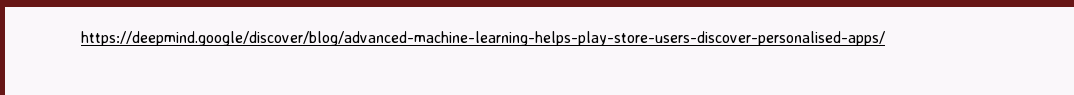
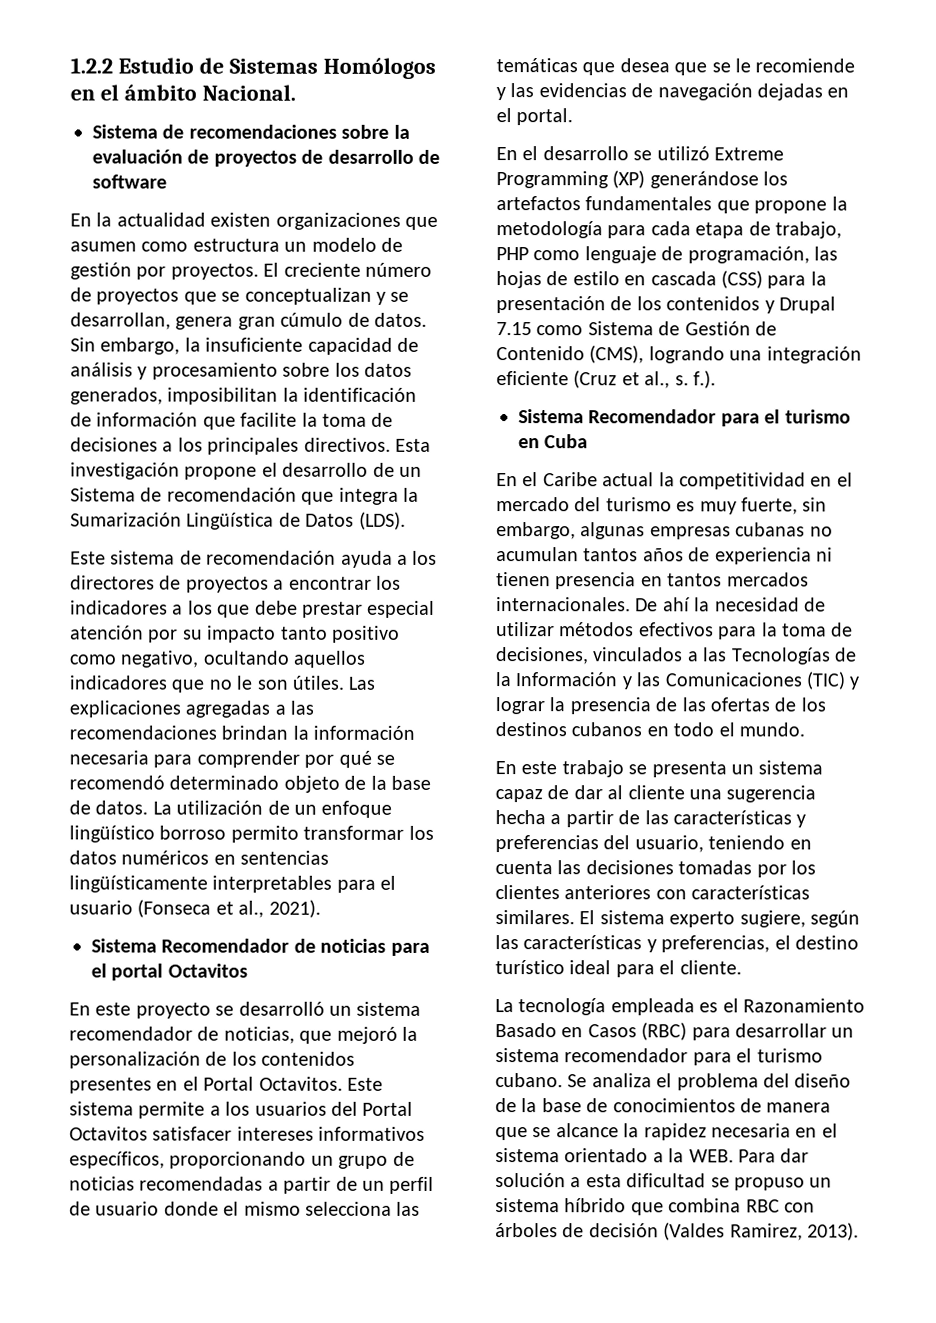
[81,31,885,46] https://deepmind.google/discover/blog/advanced-machine-learning-helps-play-store-users-discover-personalised-apps/ -> [70,57,436,79] [70,84,296,101] [92,124,410,139] [92,149,440,167] [92,174,167,189] [70,212,438,230] [70,237,403,252] [70,262,432,280] [70,287,410,305] [70,312,427,330] [70,337,419,355] [70,362,412,380] [70,387,418,405] [70,412,394,430] [70,437,431,455] [70,462,422,480] [70,487,419,505] [70,511,406,530] [70,550,438,568] [70,575,401,593] [70,600,436,618] [70,625,400,643] [69,650,367,668] [69,675,376,693] [69,700,315,718] [69,725,416,740] [69,750,395,768] [69,775,431,793] [69,800,393,818] [69,825,434,843] [69,850,330,865] [69,875,397,893] [69,899,321,918] [91,938,430,956] [91,963,248,981] [69,1001,422,1019] [69,1026,418,1044] [69,1051,356,1069] [69,1076,383,1094] [69,1101,414,1119] [69,1126,426,1141] [69,1151,415,1169] [69,1176,435,1194] [69,1201,421,1216] [496,58,856,76] [496,83,850,101] [496,108,574,126] [496,146,784,161] [496,170,789,189] [496,196,848,214] [496,221,842,239] [496,246,838,264] [496,270,827,289] [496,296,836,314] [496,321,777,336] [496,345,862,364] [496,370,716,389] [518,409,851,427] [518,434,589,449] [496,472,853,490] [496,497,828,515] [496,522,833,540] [496,547,833,565] [496,572,809,590] [496,597,826,612] [496,622,854,640] [495,647,857,665] [495,671,860,690] [495,697,826,715] [495,722,805,737] [495,760,824,778] [495,785,817,803] [495,810,807,828] [495,835,812,853] [495,860,816,878] [495,885,811,900] [495,910,860,928] [495,935,859,953] [495,960,742,978] [495,998,865,1016] [495,1022,855,1041] [495,1048,823,1066] [495,1073,852,1091] [495,1098,832,1113] [495,1123,838,1141] [495,1148,810,1163] [495,1173,833,1191] [495,1198,815,1216] [495,1222,859,1241] 1.2.2 Estudio de Sistemas Homólogos en el ámbito Nacional. // Sistema de recomendaciones sobre la evaluación de proyectos de desarrollo de software // En la actualidad existen organizaciones que asumen como estructura un modelo de gestión por proyectos. El creciente número de proyectos que se conceptualizan y se desarrollan, genera gran cúmulo de datos. Sin embargo, la insuficiente capacidad de análisis y procesamiento sobre los datos generados, imposibilitan la identificación de información que facilite la toma de decisiones a los principales directivos. Esta investigación propone el desarrollo de un Sistema de recomendación que integra la Sumarización Lingüística de Datos (LDS). // Este sistema de recomendación ayuda a los directores de proyectos a encontrar los indicadores a los que debe prestar especial atención por su impacto tanto positivo como negativo, ocultando aquellos indicadores que no le son útiles. Las explicaciones agregadas a las recomendaciones brindan la información necesaria para comprender por qué se recomendó determinado objeto de la base de datos. La utilización de un enfoque lingüístico borroso permito transformar los datos numéricos en sentencias lingüísticamente interpretables para el usuario (Fonseca et al., 2021). // Sistema Recomendador de noticias para el portal Octavitos // En este proyecto se desarrolló un sistema recomendador de noticias, que mejoró la personalización de los contenidos presentes en el Portal Octavitos. Este sistema permite a los usuarios del Portal Octavitos satisfacer intereses informativos específicos, proporcionando un grupo de noticias recomendadas a partir de un perfil de usuario donde el mismo selecciona las temáticas que desea que se le recomiende y las evidencias de navegación dejadas en el portal. // En el desarrollo se utilizó Extreme Programming (XP) generándose los artefactos fundamentales que propone la metodología para cada etapa de trabajo, PHP como lenguaje de programación, las hojas de estilo en cascada (CSS) para la presentación de los contenidos y Drupal 7.15 como Sistema de Gestión de Contenido (CMS), logrando una integración eficiente (Cruz et al., s. f.). // Sistema Recomendador para el turismo en Cuba // En el Caribe actual la competitividad en el mercado del turismo es muy fuerte, sin embargo, algunas empresas cubanas no acumulan tantos años de experiencia ni tienen presencia en tantos mercados internacionales. De ahí la necesidad de utilizar métodos efectivos para la toma de decisiones, vinculados a las Tecnologías de la Información y las Comunicaciones (TIC) y lograr la presencia de las ofertas de los destinos cubanos en todo el mundo. // En este trabajo se presenta un sistema capaz de dar al cliente una sugerencia hecha a partir de las características y preferencias del usuario, teniendo en cuenta las decisiones tomadas por los clientes anteriores con características similares. El sistema experto sugiere, según las características y preferencias, el destino turístico ideal para el cliente. // La tecnología empleada es el Razonamiento Basado en Casos (RBC) para desarrollar un sistema recomendador para el turismo cubano. Se analiza el problema del diseño de la base de conocimientos de manera que se alcance la rapidez necesaria en el sistema orientado a la WEB. Para dar solución a esta dificultad se propuso un sistema híbrido que combina RBC con árboles de decisión (Valdes Ramirez, 2013).

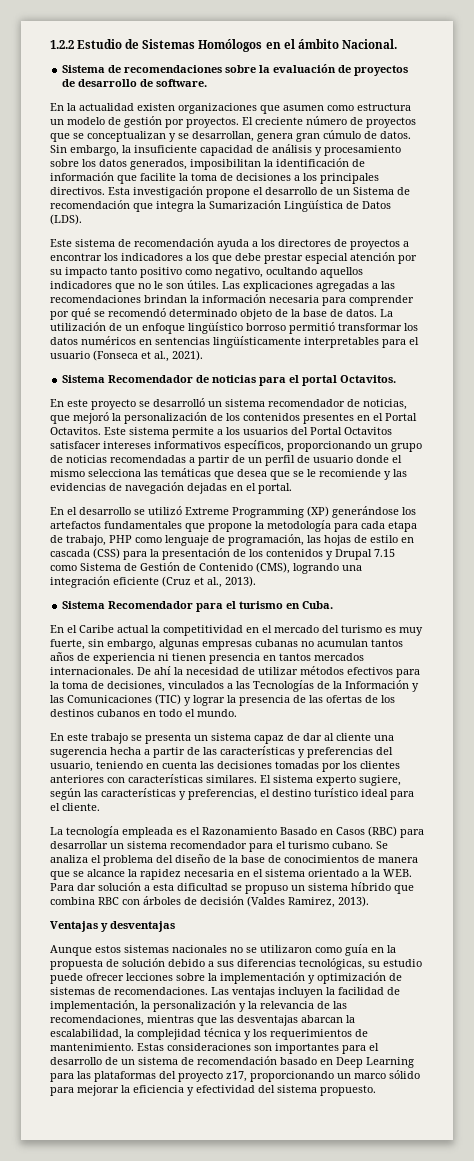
[92,174,167,189] software -> [156,79,208,87] software.
[230,825,299,843] permito -> [289,322,335,334] permitió
[167,963,248,978] Octavitos -> [340,375,397,383] Octavitos.
[674,370,716,389] s. f.). -> [225,576,256,587] 2013).
[544,434,589,449] Cuba -> [302,601,334,609] Cuba.
(859, 1231) none -> [50,921,175,932] [50,944,396,956] [50,958,422,970] [50,972,402,984] [50,987,400,998] [50,1000,347,1012] [50,1015,355,1026] [50,1028,368,1040] [50,1043,379,1054] [50,1056,414,1068] [50,1070,420,1082] [50,1085,376,1096] // Ventajas y desventajas // Aunque estos sistemas nacionales no se utilizaron como guía en la propuesta de solución debido a sus diferencias tecnológicas, su estudio puede ofrecer lecciones sobre la implementación y optimización de sistemas de recomendaciones. Las ventajas incluyen la facilidad de implementación, la personalización y la relevancia de las recomendaciones, mientras que las desventajas abarcan la escalabilidad, la complejidad técnica y los requerimientos de mantenimiento. Estas consideraciones son importantes para el desarrollo de un sistema de recomendación basado en Deep Learning para las plataformas del proyecto z17, proporcionando un marco sólido para mejorar la eficiencia y efectividad del sistema propuesto.

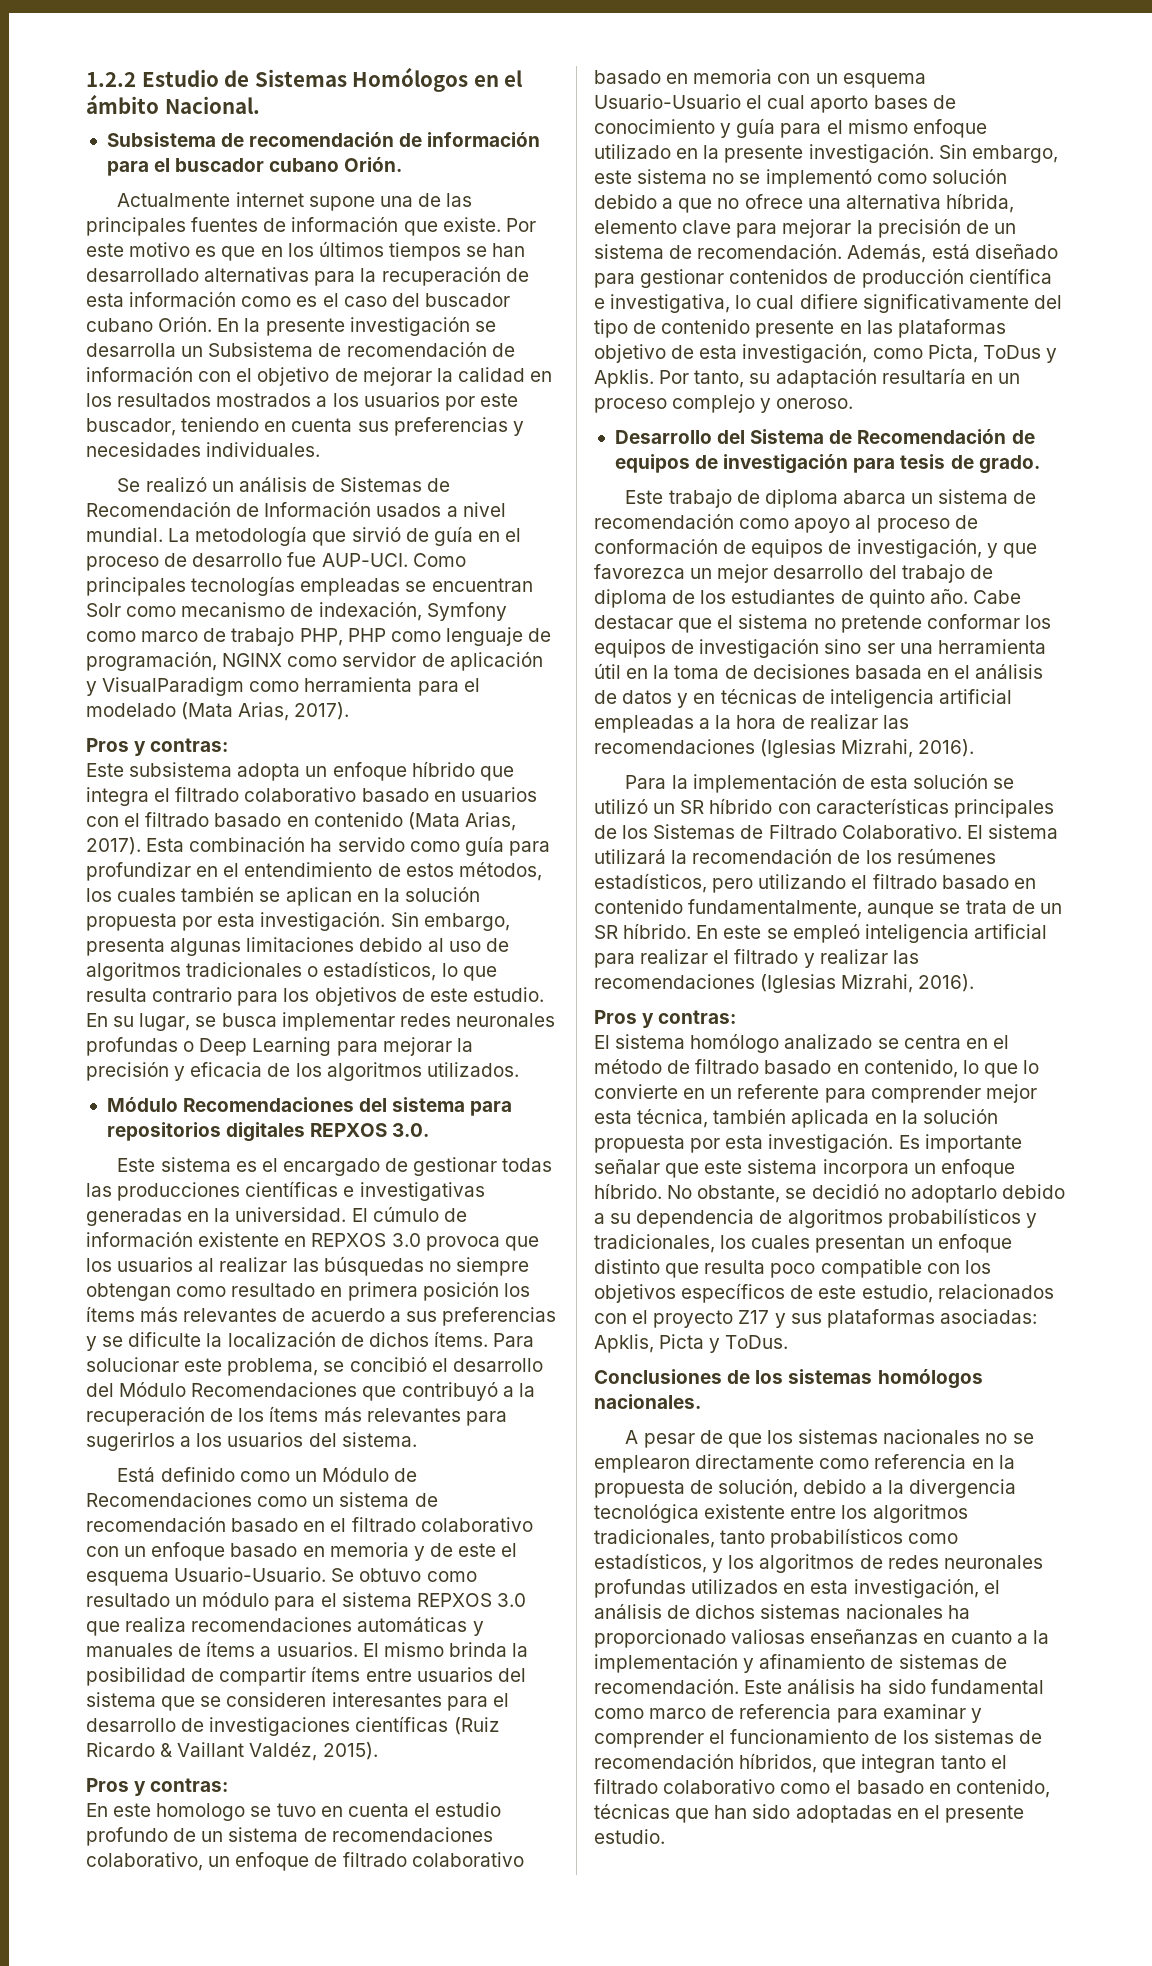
[62,64,409,76] [62,79,208,87] [50,103,411,114] [50,116,416,128] [50,130,411,142] [50,144,401,156] [50,158,365,170] [50,172,379,184] [50,186,410,198] [50,200,391,212] [50,214,82,225] [50,238,409,250] [50,252,417,264] [50,267,363,278] [50,280,395,292] [50,294,414,306] [50,308,393,320] [50,322,418,334] [50,336,419,348] [50,350,203,362] [62,375,397,386] [50,398,407,410] [50,412,417,424] [50,427,392,438] [50,440,422,452] [50,455,402,466] [50,468,407,480] [50,482,292,494] [50,506,416,518] [50,520,417,532] [50,535,106,546] Sistema de recomendaciones sobre la evaluación de proyectos de desarrollo de software. // En la actualidad existen organizaciones que asumen como estructura un modelo de gestión por proyectos. El creciente número de proyectos que se conceptualizan y se desarrollan, genera gran cúmulo de datos. Sin embargo, la insuficiente capacidad de análisis y procesamiento sobre los datos generados, imposibilitan la identificación de información que facilite la toma de decisiones a los principales directivos. Esta investigación propone el desarrollo de un Sistema de recomendación que integra la Sumarización Lingüística de Datos (LDS). // Este sistema de recomendación ayuda a los directores de proyectos a encontrar los indicadores a los que debe prestar especial atención por su impacto tanto positivo como negativo, ocultando aquellos indicadores que no le son útiles. Las explicaciones agregadas a las recomendaciones brindan la información necesaria para comprender por qué se recomendó determinado objeto de la base de datos. La utilización de un enfoque lingüístico borroso permitió transformar los datos numéricos en sentencias lingüísticamente interpretables para el usuario (Fonseca et al., 2021). // Sistema Recomendador de noticias para el portal Octavitos. // En este proyecto se desarrolló un sistema recomendador de noticias, que mejoró la personalización de los contenidos presentes en el Portal Octavitos. Este sistema permite a los usuarios del Portal Octavitos satisfacer intereses informativos específicos, proporcionando un grupo de noticias recomendadas a partir de un perfil de usuario donde el mismo selecciona las temáticas que desea que se le recomiende y las evidencias de navegación dejadas en el portal. // En el desarrollo se utilizó Extreme Programming (XP) generándose los artefactos fundamentales que propone la metodología para cada etapa de trabajo, -> [106,132,541,147] [106,157,403,176] [117,192,473,211] [86,217,536,236] [86,241,526,261] [86,267,529,286] [86,292,510,307] [86,317,496,336] [86,342,515,357] [86,367,553,386] [86,392,518,411] [86,417,524,436] [86,442,321,457] [117,477,451,492] [86,502,506,517] [86,526,522,546] [86,552,466,571] [86,576,533,596] [86,602,507,621] [86,627,343,646] Subsistema de recomendación de información para el buscador cubano Orión. // Actualmente internet supone una de las principales fuentes de información que existe. Por este motivo es que en los últimos tiempos se han desarrollado alternativas para la recuperación de esta información como es el caso del buscador cubano Orión. En la presente investigación se desarrolla un Subsistema de recomendación de información con el objetivo de mejorar la calidad en los resultados mostrados a los usuarios por este buscador, teniendo en cuenta sus preferencias y necesidades individuales. // Se realizó un análisis de Sistemas de Recomendación de Información usados a nivel mundial. La metodología que sirvió de guía en el proceso de desarrollo fue AUP-UCI. Como principales tecnologías empleadas se encuentran Solr como mecanismo de indexación, Symfony como marco de trabajo PHP,
[307,535,414,546] [50,548,395,560] [50,562,362,574] [50,576,256,588] [62,601,334,612] [50,625,423,636] [50,639,403,650] [50,652,364,664] [50,666,420,678] [50,680,419,692] [50,694,395,706] [50,709,237,717] [50,733,394,744] [50,746,393,758] [50,761,400,772] [50,774,401,786] [50,788,414,800] [50,803,100,811] [50,826,424,838] [50,841,388,852] [50,854,418,866] [50,869,412,880] [50,882,414,894] [50,896,369,908] [50,921,175,932] [50,944,396,956] [50,958,422,970] [50,972,402,984] [50,987,400,998] [50,1000,347,1012] [50,1015,355,1026] [50,1028,368,1040] [50,1043,379,1054] [50,1057,118,1065] las hojas de estilo en cascada (CSS) para la presentación de los contenidos y Drupal 7.15 como Sistema de Gestión de Contenido (CMS), logrando una integración eficiente (Cruz et al., 2013). // Sistema Recomendador para el turismo en Cuba. // En el Caribe actual la competitividad en el mercado del turismo es muy fuerte, sin embargo, algunas empresas cubanas no acumulan tantos años de experiencia ni tienen presencia en tantos mercados internacionales. De ahí la necesidad de utilizar métodos efectivos para la toma de decisiones, vinculados a las Tecnologías de la Información y las Comunicaciones (TIC) y lograr la presencia de las ofertas de los destinos cubanos en todo el mundo. // En este trabajo se presenta un sistema capaz de dar al cliente una sugerencia hecha a partir de las características y preferencias del usuario, teniendo en cuenta las decisiones tomadas por los clientes anteriores con características similares. El sistema experto sugiere, según las características y preferencias, el destino turístico ideal para el cliente. // La tecnología empleada es el Razonamiento Basado en Casos (RBC) para desarrollar un sistema recomendador para el turismo cubano. Se analiza el problema del diseño de la base de conocimientos de manera que se alcance la rapidez necesaria en el sistema orientado a la WEB. Para dar solución a esta dificultad se propuso un sistema híbrido que combina RBC con árboles de decisión (Valdes Ramirez, 2013). // Ventajas y desventajas // Aunque estos sistemas nacionales no se utilizaron como guía en la propuesta de solución debido a sus diferencias tecnológicas, su estudio puede ofrecer lecciones sobre la implementación y optimización de sistemas de recomendaciones. Las ventajas incluyen la facilidad de implementación, la personalización y la relevancia de las recomendaciones, mientras que las desventajas abarcan la escalabilidad, la complejidad técnica y los requerimientos de mantenimiento. Estas consideraciones son importantes para el desarrollo de -> [222,652,543,671] [86,677,480,696] [86,702,350,721] [86,738,229,756] [86,761,514,781] [86,787,537,806] [86,812,516,831] [86,836,550,856] [86,862,542,881] [86,887,480,906] [86,912,510,931] [86,937,509,956] [86,961,497,981] [86,987,544,1006] [86,1012,555,1031] [86,1037,473,1056] [86,1062,519,1081] [106,1097,513,1116] [106,1122,430,1142] [117,1157,553,1176] [86,1181,485,1201] [86,1206,467,1226] [86,1232,539,1251] [86,1256,529,1276] [86,1282,530,1301] [86,1306,556,1326] [86,1331,535,1351] [86,1357,543,1376] [86,1382,535,1401] [86,1406,507,1426] [86,1432,417,1451] [117,1467,418,1482] [86,1492,308,1507] NGINX como servidor de aplicación y VisualParadigm como herramienta para el modelado (Mata Arias, 2017). // Pros y contras: // Este subsistema adopta un enfoque híbrido que integra el filtrado colaborativo basado en usuarios con el filtrado basado en contenido (Mata Arias, 2017). Esta combinación ha servido como guía para profundizar en el entendimiento de estos métodos, los cuales también se aplican en la solución propuesta por esta investigación. Sin embargo, presenta algunas limitaciones debido al uso de algoritmos tradicionales o estadísticos, lo que resulta contrario para los objetivos de este estudio. En su lugar, se busca implementar redes neuronales profundas o Deep Learning para mejorar la precisión y eficacia de los algoritmos utilizados. // Módulo Recomendaciones del sistema para repositorios digitales REPXOS 3.0. // Este sistema es el encargado de gestionar todas las producciones científicas e investigativas generadas en la universidad. El cúmulo de información existente en REPXOS 3.0 provoca que los usuarios al realizar las búsquedas no siempre obtengan como resultado en primera posición los ítems más relevantes de acuerdo a sus preferencias y se dificulte la localización de dichos ítems. Para solucionar este problema, se concibió el desarrollo del Módulo Recomendaciones que contribuyó a la recuperación de los ítems más relevantes para sugerirlos a los usuarios del sistema. // Está definido como un Módulo de Recomendaciones como
[336,1057,414,1068] [50,1070,420,1082] [50,1085,376,1096] Deep Learning para las plataformas del proyecto z17, proporcionando un marco sólido para mejorar la eficiencia y efectividad del sistema propuesto. -> [330,1517,533,1532] [86,1542,518,1561] [86,1567,477,1586] [86,1592,526,1611] [86,1617,484,1636] [86,1641,529,1657] [86,1666,526,1686] [86,1692,509,1711] [86,1716,500,1736] [86,1742,378,1761] [86,1778,229,1796] [86,1802,502,1821] [86,1827,493,1846] [86,1852,524,1871] [594,69,926,88] [594,94,956,113] [594,118,987,138] [594,144,1058,163] [594,169,1007,188] [594,193,1014,213] [594,219,1016,238] [594,244,1058,263] [594,268,1052,288] [594,294,1062,313] [594,319,1006,338] [594,344,1057,363] [594,368,1020,388] [594,394,854,413] [614,429,1035,444] [614,454,1040,474] [625,489,1037,508] [594,514,978,533] [594,539,1037,558] [594,564,993,583] [594,589,1021,608] [594,614,1051,633] [594,639,1046,658] [594,663,1044,679] [594,689,1012,708] [594,714,909,733] [594,739,975,758] [625,774,1015,793] [594,798,1054,818] [594,824,1058,839] [594,848,996,864] [594,873,1036,893] [594,899,1062,918] [594,923,1047,943] [594,949,919,968] [594,974,975,993] [594,1010,737,1028] [594,1034,1009,1053] [594,1059,1040,1078] [594,1084,1037,1103] [594,1109,998,1128] [594,1134,1022,1153] [594,1159,1015,1178] [594,1183,1065,1203] [594,1208,1037,1228] [594,1234,1012,1253] [594,1259,991,1278] [594,1283,1054,1303] [594,1309,1037,1328] [594,1334,789,1353] [594,1369,983,1389] [594,1394,701,1409] [625,1429,1034,1448] [594,1454,1015,1473] [594,1479,1016,1498] [594,1504,968,1523] [594,1528,959,1548] [594,1553,1043,1573] [594,1579,1000,1598] [594,1604,970,1619] [594,1629,1049,1648] [594,1654,1007,1673] [594,1679,1044,1694] [594,1704,982,1723] [594,1729,1042,1748] [594,1753,1007,1773] [594,1779,1050,1798] [594,1804,1024,1823] [594,1829,665,1844] el filtrado colaborativo con un enfoque basado en memoria y de este el esquema Usuario-Usuario. Se obtuvo como resultado un módulo para el sistema REPXOS 3.0 que realiza recomendaciones automáticas y manuales de ítems a usuarios. El mismo brinda la posibilidad de compartir ítems entre usuarios del sistema que se consideren interesantes para el desarrollo de investigaciones científicas (Ruiz Ricardo & Vaillant Valdéz, 2015). // Pros y contras: // En este homologo se tuvo en cuenta el estudio profundo de un sistema de recomendaciones colaborativo, un enfoque de filtrado colaborativo basado en memoria con un esquema Usuario-Usuario el cual aporto bases de conocimiento y guía para el mismo enfoque utilizado en la presente investigación. Sin embargo, este sistema no se implementó como solución debido a que no ofrece una alternativa híbrida, elemento clave para mejorar la precisión de un sistema de recomendación. Además, está diseñado para gestionar contenidos de producción científica e investigativa, lo cual difiere significativamente del tipo de contenido presente en las plataformas objetivo de esta investigación, como Picta, ToDus y Apklis. Por tanto, su adaptación resultaría en un proceso complejo y oneroso. // Desarrollo del Sistema de Recomendación de equipos de investigación para tesis de grado. // Este trabajo de diploma abarca un sistema de recomendación como apoyo al proceso de conformación de equipos de investigación, y que favorezca un mejor desarrollo del trabajo de diploma de los estudiantes de quinto año. Cabe destacar que el sistema no pretende conformar los equipos de investigación sino ser una herramienta útil en la toma de decisiones basada en el análisis de datos y en técnicas de inteligencia artificial empleadas a la hora de realizar las recomendaciones (Iglesias Mizrahi, 2016). // Para la implementación de esta solución se utilizó un SR híbrido con características principales de los Sistemas de Filtrado Colaborativo. El sistema utilizará la recomendación de los resúmenes estadísticos, pero utilizando el filtrado basado en contenido fundamentalmente, aunque se trata de un SR híbrido. En este se empleó inteligencia artificial para realizar el filtrado y realizar las recomendaciones (Iglesias Mizrahi, 2016). // Pros y contras: // El sistema homólogo analizado se centra en el método de filtrado basado en contenido, lo que lo convierte en un referente para comprender mejor esta técnica, también aplicada en la solución propuesta por esta investigación. Es importante señalar que este sistema incorpora un enfoque híbrido. No obstante, se decidió no adoptarlo debido a su dependencia de algoritmos probabilísticos y tradicionales, los cuales presentan un enfoque distinto que resulta poco compatible con los objetivos específicos de este estudio, relacionados con el proyecto Z17 y sus plataformas asociadas: Apklis, Picta y ToDus. // Conclusiones de los sistemas homólogos nacionales. // A pesar de que los sistemas nacionales no se emplearon directamente como referencia en la propuesta de solución, debido a la divergencia tecnológica existente entre los algoritmos tradicionales, tanto probabilísticos como estadísticos, y los algoritmos de redes neuronales profundas utilizados en esta investigación, el análisis de dichos sistemas nacionales ha proporcionado valiosas enseñanzas en cuanto a la implementación y afinamiento de sistemas de recomendación. Este análisis ha sido fundamental como marco de referencia para examinar y comprender el funcionamiento de los sistemas de recomendación híbridos, que integran tanto el filtrado colaborativo como el basado en contenido, técnicas que han sido adoptadas en el presente estudio.

